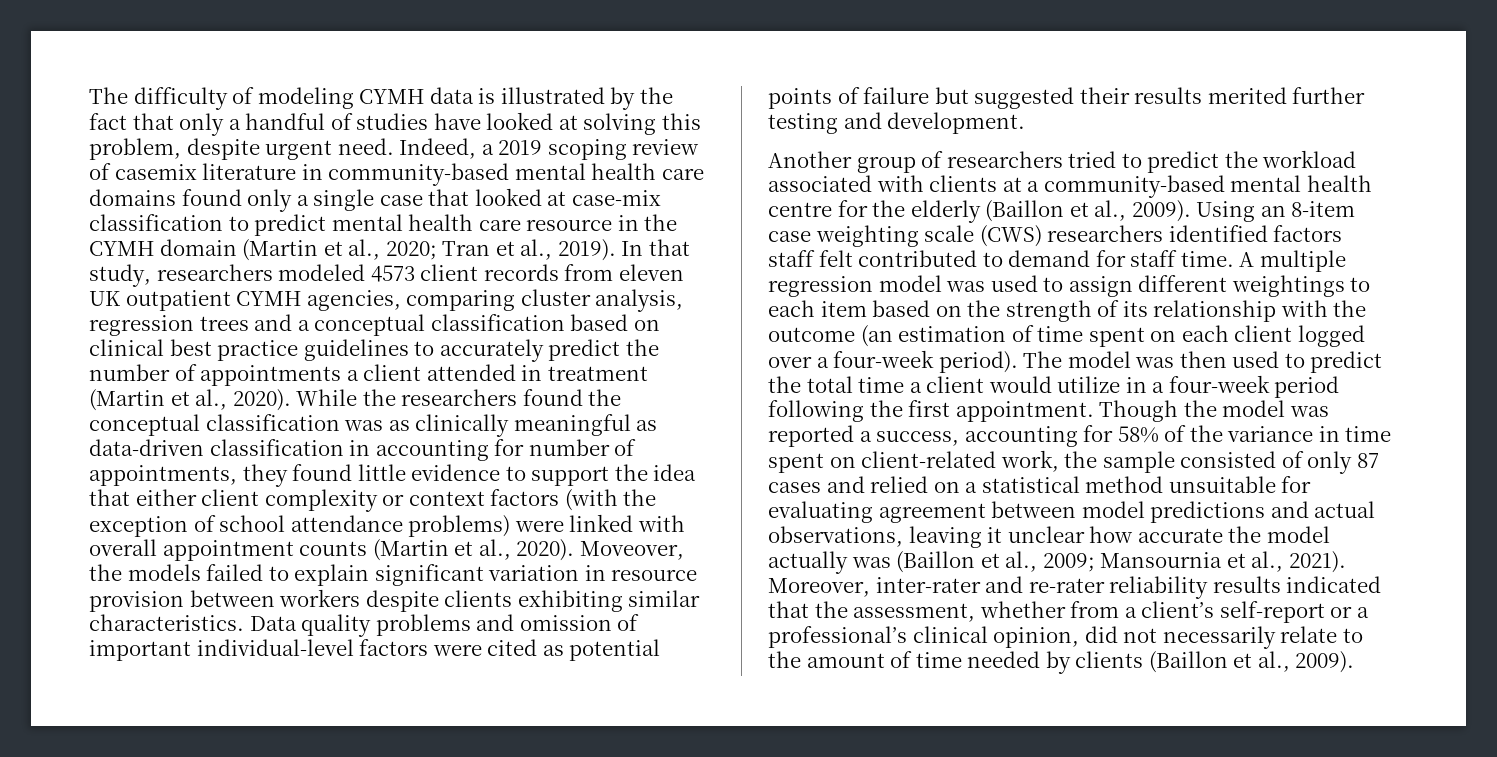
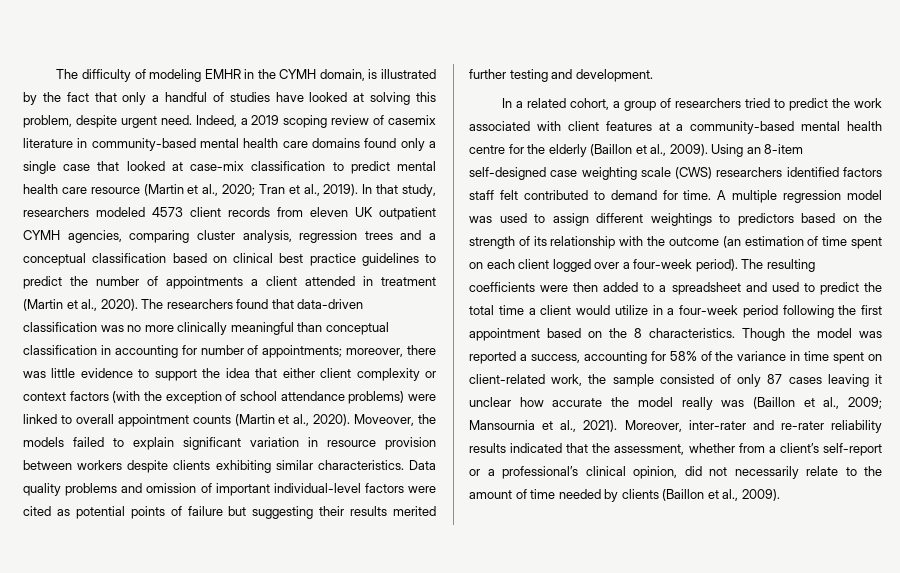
[359,87,474,104] CYMH data -> [204,69,365,81] EMHR in the CYMH domain,
[617,214,678,231] [89,239,237,256] in the CYMH domain -> (140, 190) none
[439,339,544,362] accurately -> (436, 258) none
[296,389,622,406] [89,414,658,437] [89,439,204,456] While the researchers found the conceptual classification was as clinically meaningful as data-driven -> [141,299,364,309] [23,322,389,335] The researchers found that data-driven classification was no more clinically meaningful than conceptual
[89,464,353,487] appointments, they found -> [262,345,436,358] [23,371,46,378] appointments; moreover, there was
[637,515,685,532] with -> [60,415,72,424] to
[974,87,1075,109] suggested -> [252,506,314,519] suggesting
[768,151,852,168] Another -> [502,98,621,110] In a related cohort, a
[1262,150,1357,168] workload -> [854,98,882,108] work
[929,175,998,192] clients -> [567,121,652,131] client features
(1356, 209) none -> [469,167,546,180] self-designed
[1130,250,1178,267] staff -> (678, 195) none
[768,300,867,317] each item -> [737,213,794,226] predictors
[1067,351,1227,368] model was then -> [766,259,815,272] [469,282,767,295] resulting coefficients were then added to a spreadsheet and
[955,401,1094,422] appointment. -> [469,328,735,341] appointment based on the 8 characteristics.
[826,476,1312,493] [768,501,1376,523] [768,526,903,547] and relied on a statistical method unsuitable for evaluating agreement between model predictions and actual observations, -> (822, 380) none
[768,551,848,574] actually -> [681,397,713,410] really

